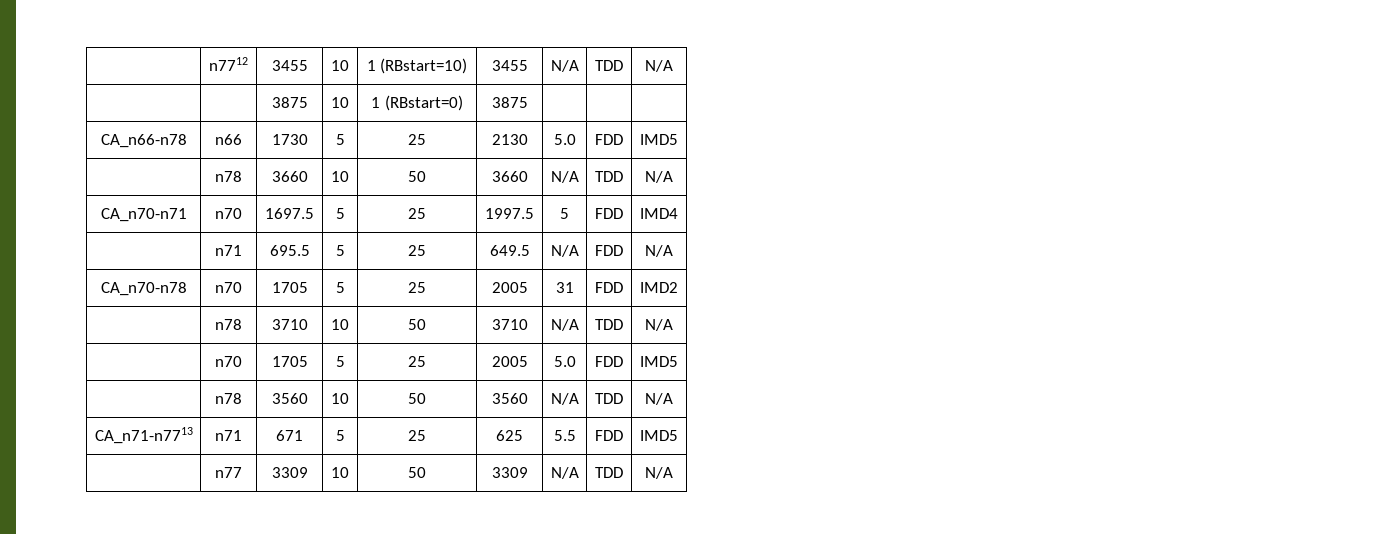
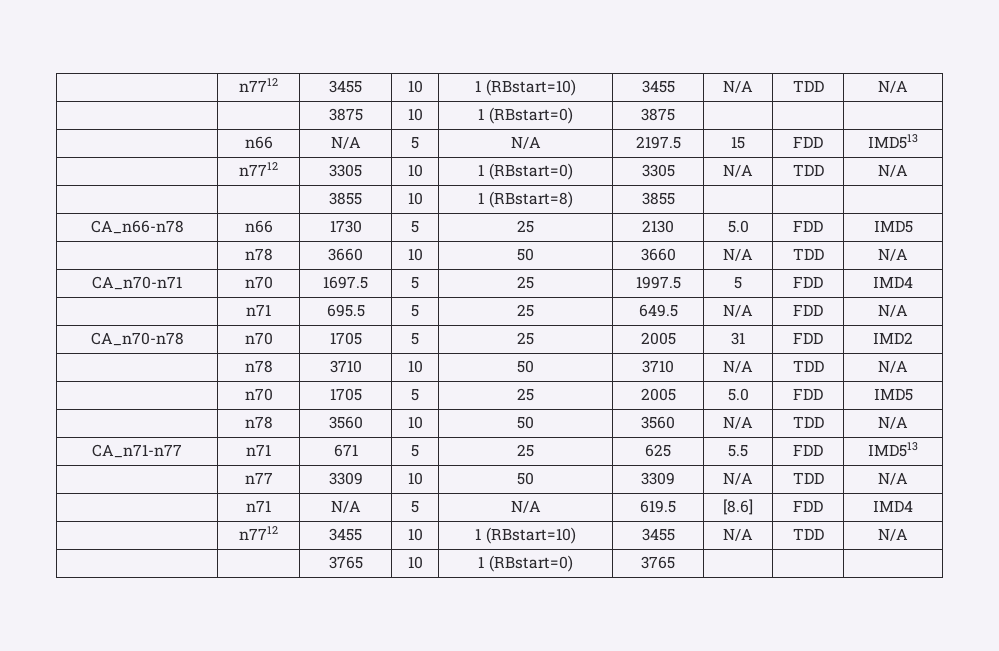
(528, 102) none -> [244,136,273,149] [330,136,361,149] [411,136,419,149] [510,136,541,149] [635,136,681,149] [731,136,745,149] [793,136,823,148] [868,134,918,149] [239,162,278,176] [329,164,362,177] [407,164,423,177] [478,163,573,180] [641,164,675,177] [723,164,753,177] [792,164,824,176] [878,164,908,177] [329,192,362,205] [407,192,423,205] [478,191,573,208] [641,192,675,205] // | n66 | N/A | 5 | N/A | 2197.5 | 15 | FDD | IMD513 // | n7712 | 3305 | 10 | 1 (RBstart=0) | 3305 | N/A | TDD | N/A // | | 3855 | 10 | 1 (RBstart=8) | 3855 | | |
[94,427,193,444] CA_n71-n7713 -> [92,444,182,458] CA_n71-n77
[640,430,678,441] IMD5 -> [868,442,918,457] IMD513
(673, 473) none -> [246,500,271,512] [330,500,361,513] [411,500,419,513] [510,500,541,513] [640,500,676,513] [723,499,753,515] [793,500,823,512] [873,500,913,512] [239,526,278,540] [329,528,362,541] [407,528,423,541] [475,527,576,544] [641,528,675,541] [723,528,753,541] [792,528,824,540] [878,528,908,541] [328,556,363,569] [407,556,423,569] [478,555,573,572] [641,556,675,569] // | n71 | N/A | 5 | N/A | 619.5 | [8.6] | FDD | IMD4 // | n7712 | 3455 | 10 | 1 (RBstart=10) | 3455 | N/A | TDD | N/A // | | 3765 | 10 | 1 (RBstart=0) | 3765 | | |

